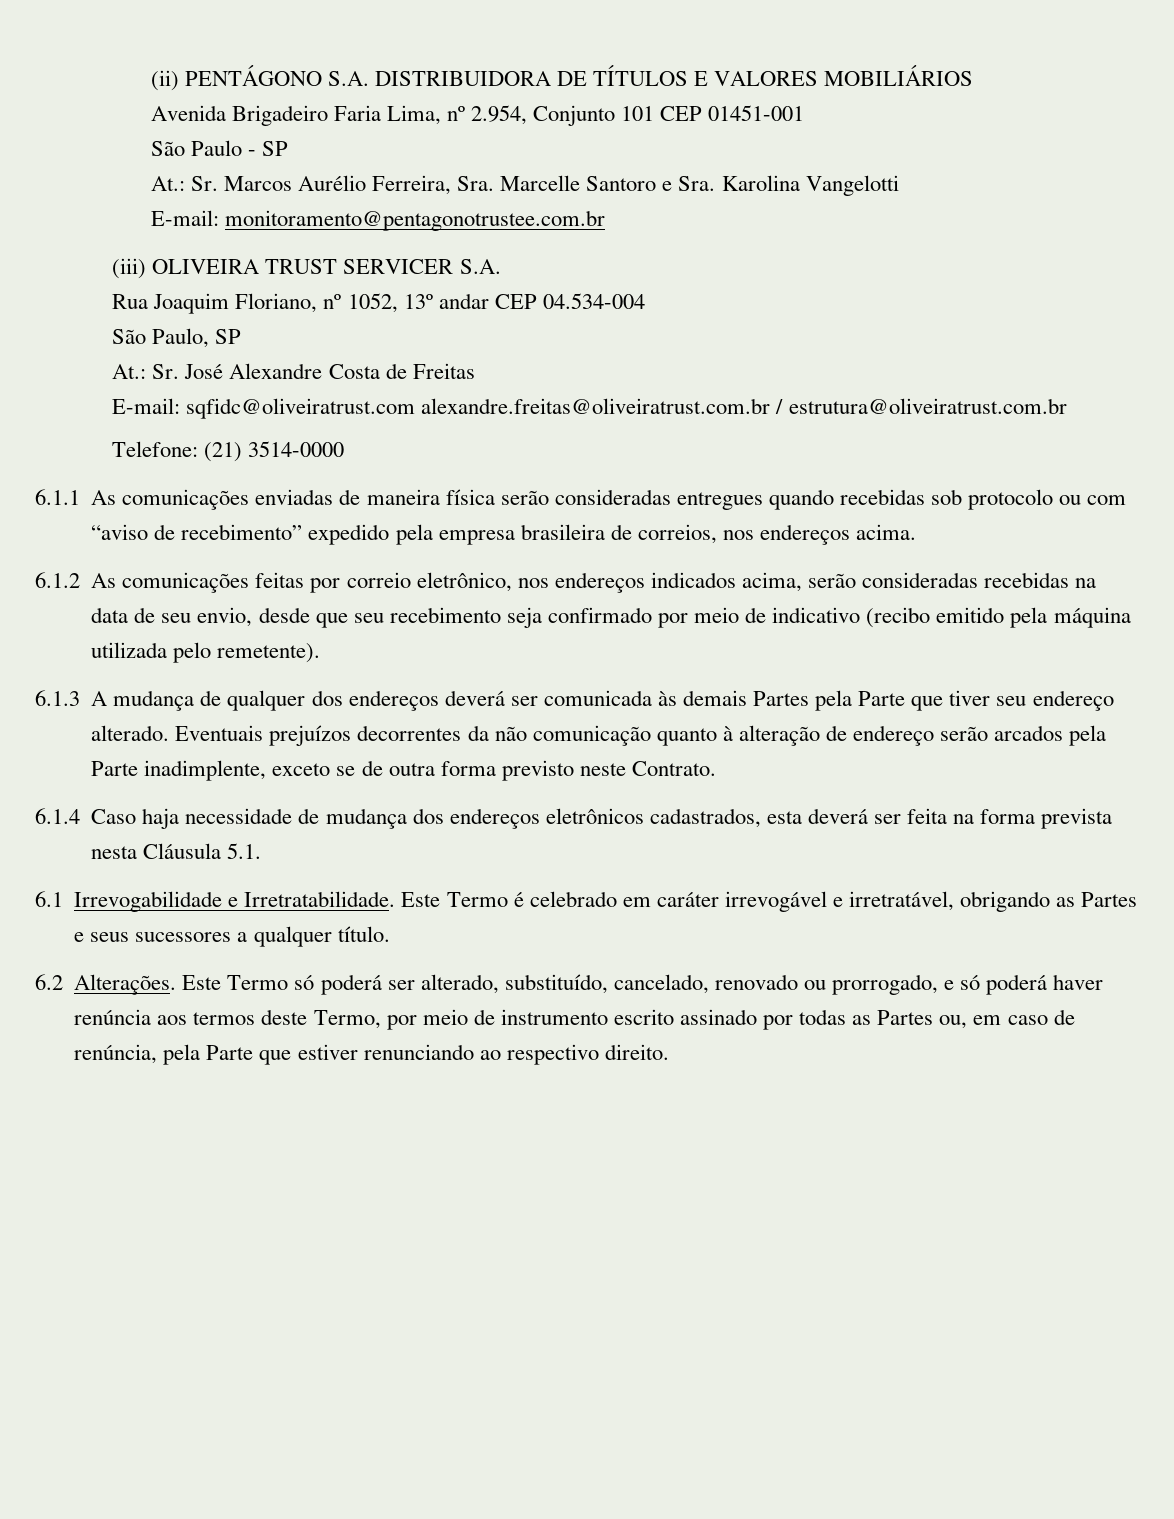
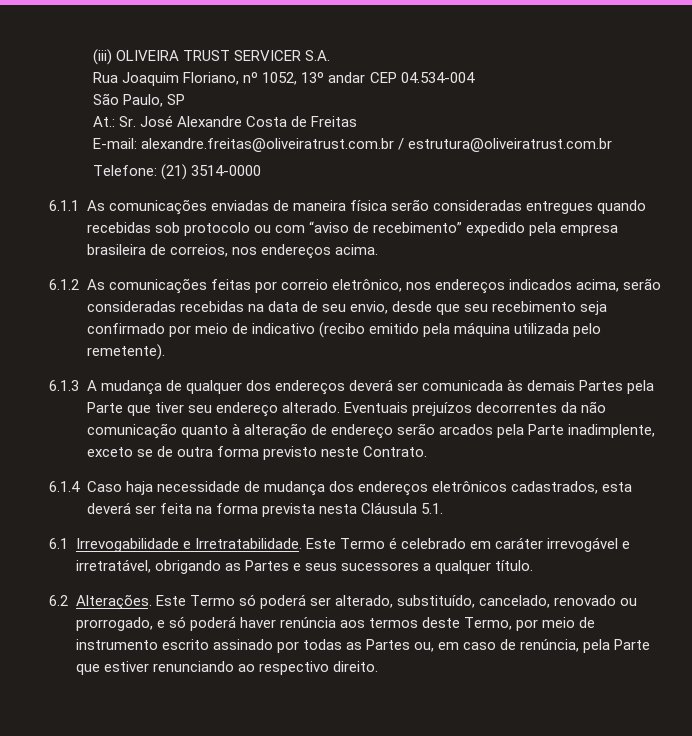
[150,64,974,91] [150,105,805,126] [150,140,289,156] [150,175,899,196] [150,210,605,231] (ii) PENTÁGONO S.A. DISTRIBUIDORA DE TÍTULOS E VALORES MOBILIÁRIOS // Avenida Brigadeiro Faria Lima, nº 2.954, Conjunto 101 CEP 01451-001 // São Paulo - SP // At.: Sr. Marcos Aurélio Ferreira, Sra. Marcelle Santoro e Sra. Karolina Vangelotti // E-mail: monitoramento@pentagonotrustee.com.br // -> (93, 57) none
[186,398,416,419] sqfidc@oliveiratrust.com -> (138, 143) none

